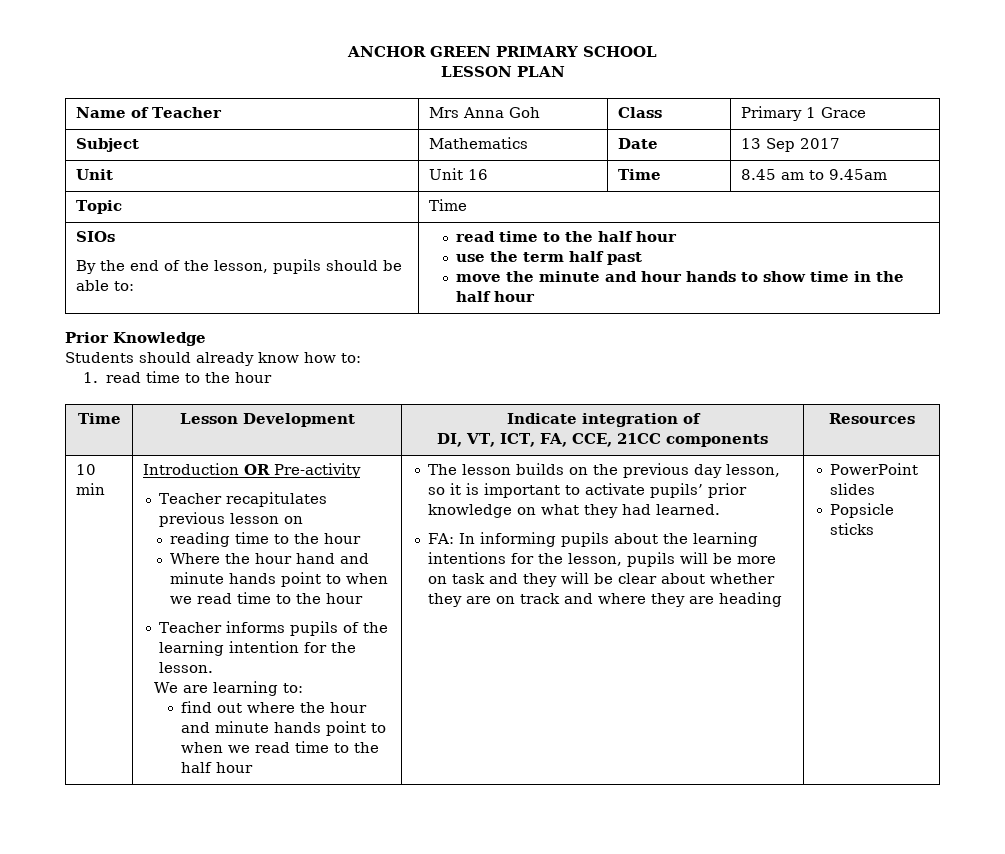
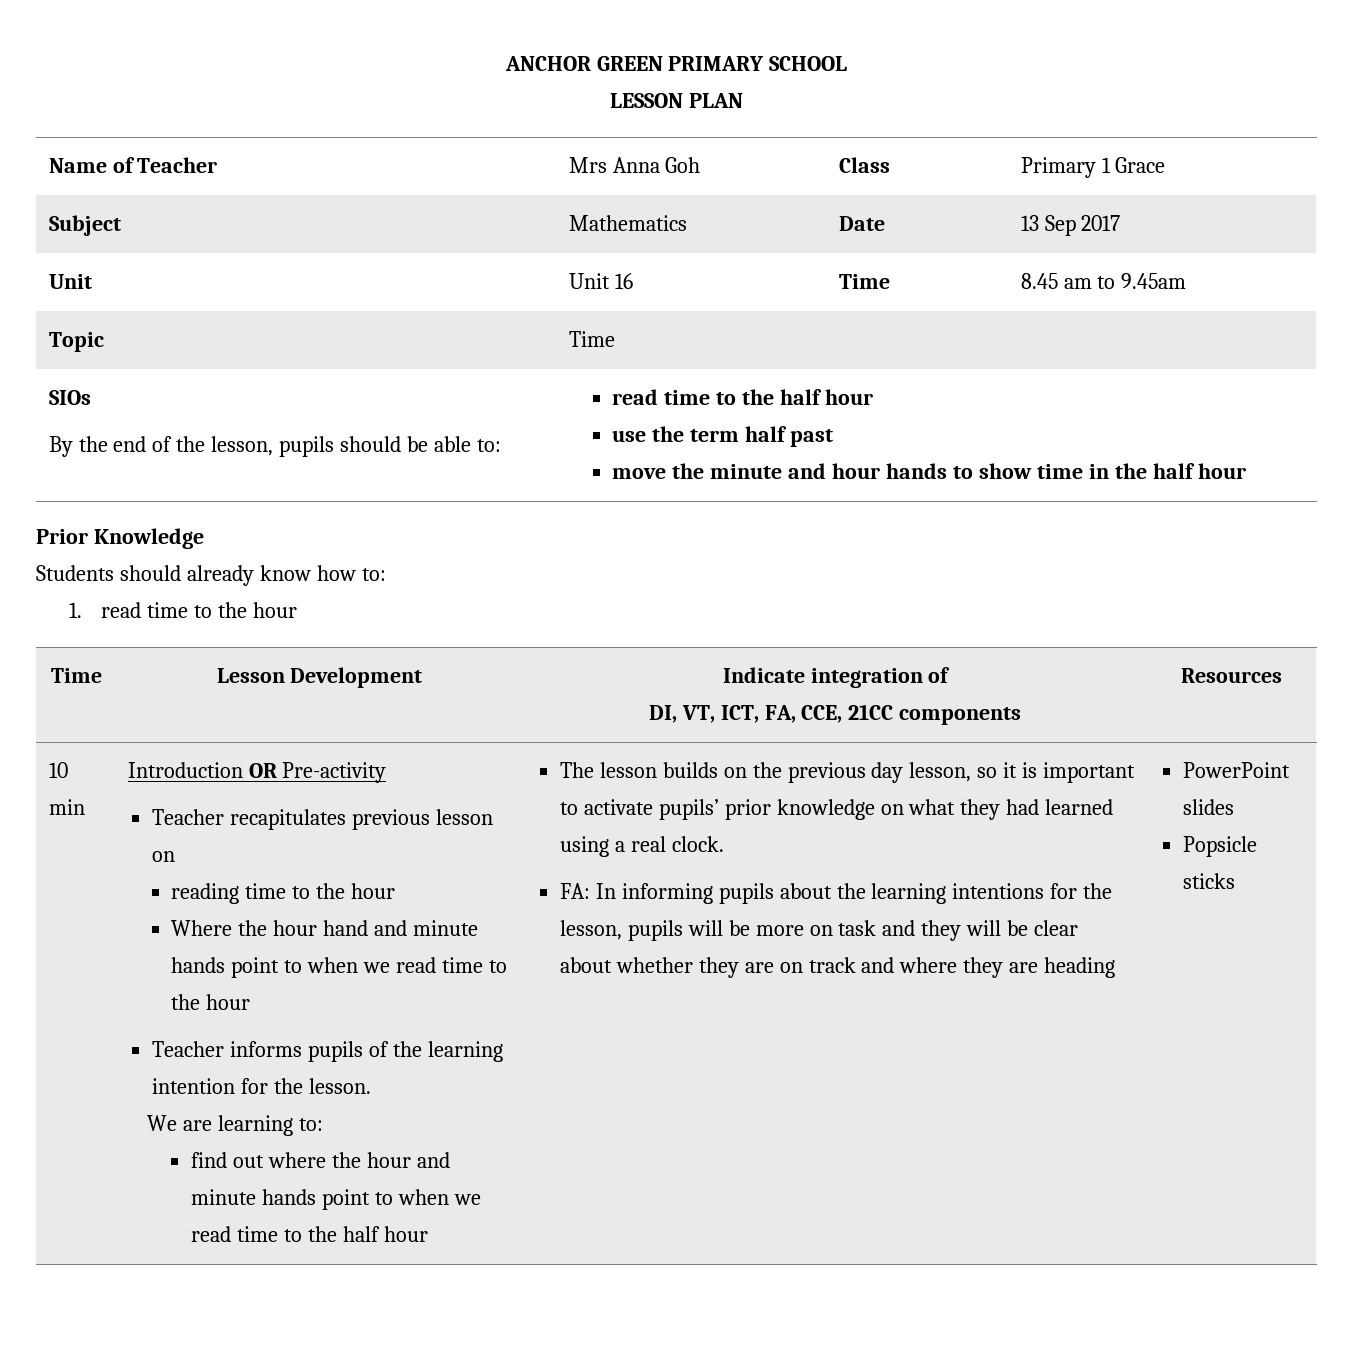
[656,504,721,515] learned. -> [1045,799,1114,815] [559,836,724,857] learned using a real clock.

